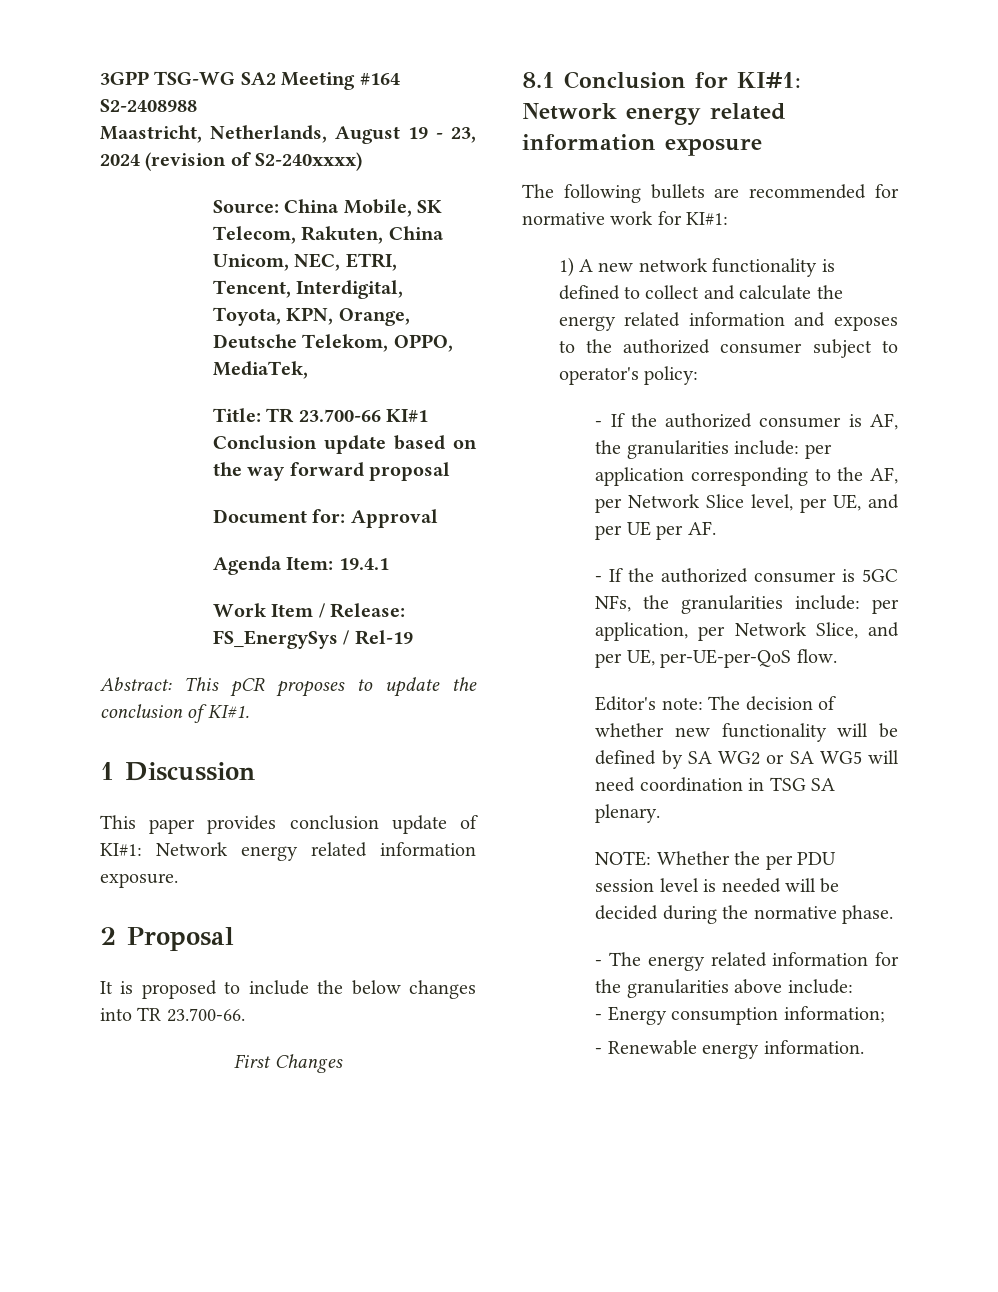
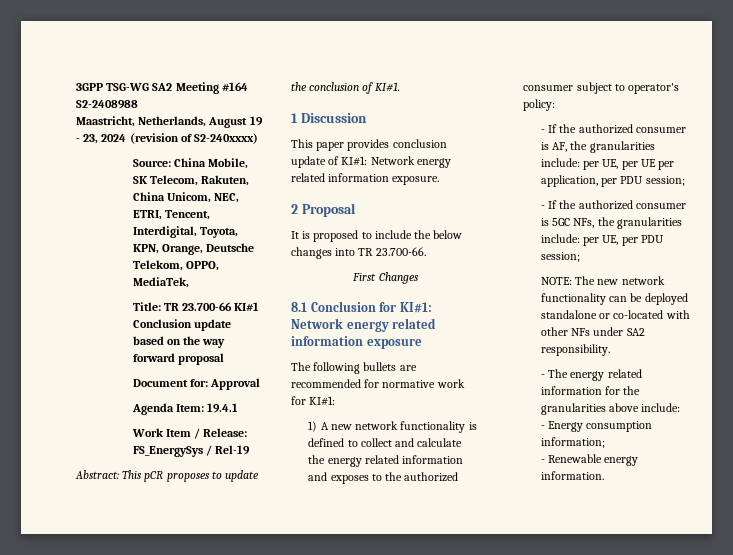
[595,467,898,486] [595,494,899,513] [595,521,716,540] application corresponding to the AF, per Network Slice level, per UE, and per UE per AF. -> [602,159,675,170] [540,175,685,187] UE, per UE per application, per PDU session;
[595,622,899,641] [595,649,837,668] [595,696,836,711] [595,723,898,742] [595,750,899,769] [595,777,835,792] [595,804,661,823] [595,851,836,870] [595,878,840,893] [595,905,893,924] application, per Network Slice, and per UE, per-UE-per-QoS flow. // Editor's note: The decision of whether new functionality will be defined by SA WG2 or SA WG5 will need coordination in TSG SA plenary. // NOTE: Whether the per PDU session level is needed will be decided during the normative phase. -> [602,235,664,246] [540,252,580,262] [540,276,665,285] [540,293,688,305] [540,310,690,319] [540,327,645,336] [540,344,610,356] UE, per PDU session; // NOTE: The new network functionality can be deployed standalone or co-located with other NFs under SA2 responsibility.

